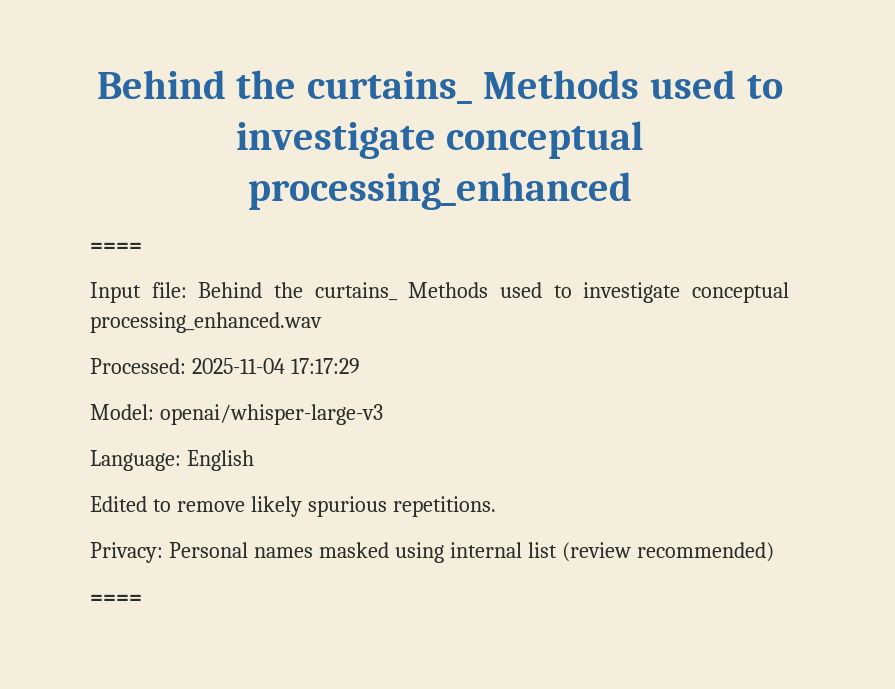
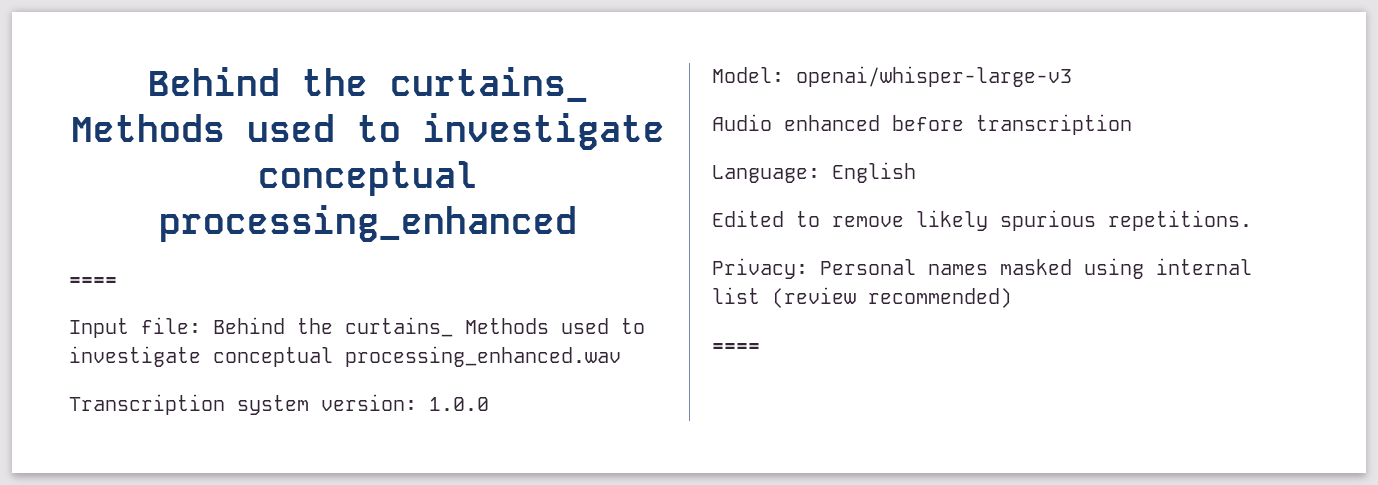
[90,358,360,374] [90,404,383,425] Processed: 2025-11-04 17:17:29 // Model: openai/whisper-large-v3 -> [69,394,489,415] [712,66,1072,87] [712,114,1132,135] Transcription system version: 1.0.0 // Model: openai/whisper-large-v3 // Audio enhanced before transcription

